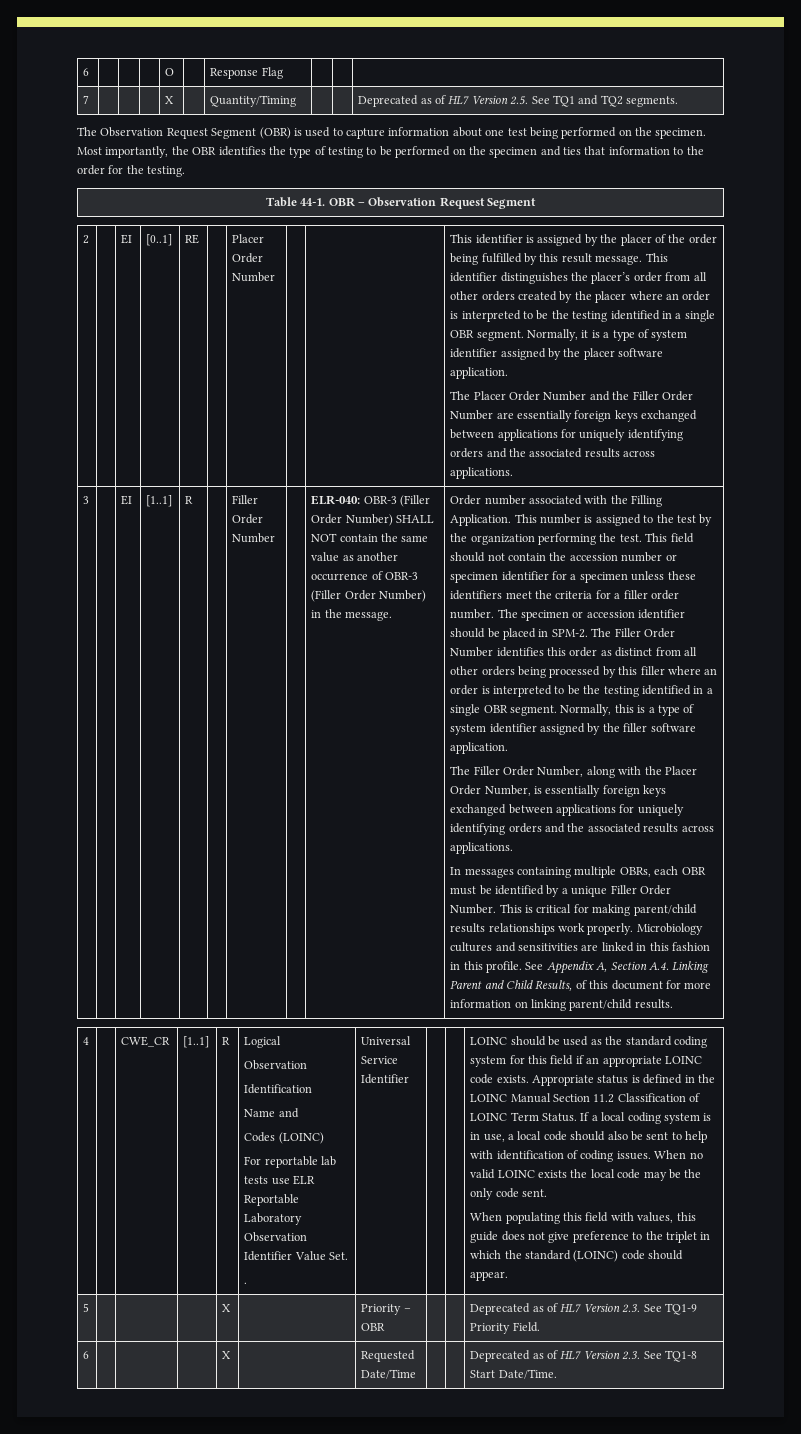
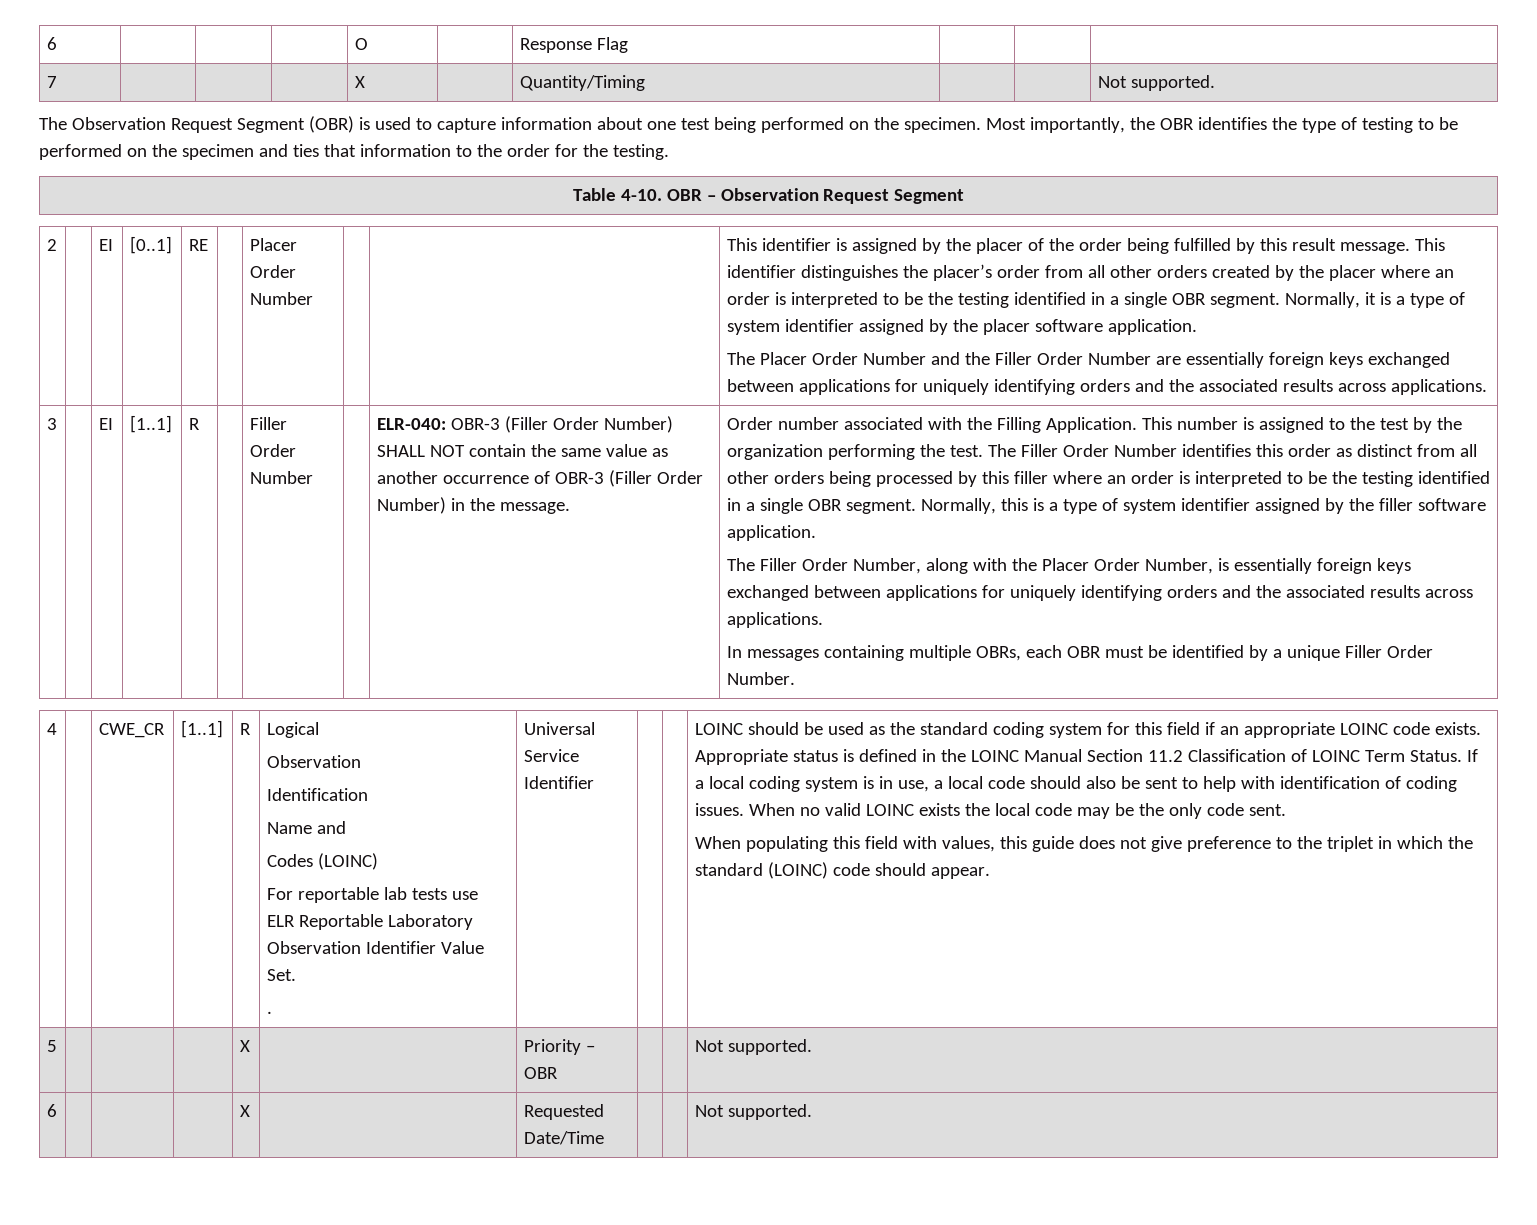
[358,95,679,107] Deprecated as of HL7 Version 2.5. See TQ1 and TQ2 segments. -> [1097,75,1215,91] Not supported.
[300,198,326,206] 44-1. -> [620,189,662,201] 4-10.
[645,533,694,543] [450,552,677,562] [450,571,696,583] [450,590,679,600] [450,609,686,621] [450,628,588,640] This field should not contain the accession number or specimen identifier for a specimen unless these identifiers meet the criteria for a filler order number. The specimen or accession identifier should be placed in SPM-2. -> (983, 451) none
[499,904,697,916] [450,923,703,935] [450,942,710,952] [450,961,710,974] [450,980,712,991] [450,999,673,1011] This is critical for making parent/child results relationships work properly. Microbiology cultures and sensitivities are linked in this fashion in this profile. See Appendix A, Section A.4. Linking Parent and Child Results, of this document for more information on linking parent/child results. -> (795, 678) none
[470,1303,697,1315] [470,1322,540,1334] [83,1351,90,1359] [222,1351,232,1359] [361,1350,416,1362] [361,1369,417,1379] [470,1350,697,1362] [470,1369,557,1379] Deprecated as of HL7 Version 2.3. See TQ1-9 Priority Field. // 6 | | | | X | | Requested Date/Time | | | Deprecated as of HL7 Version 2.3. See TQ1-8 Start Date/Time. -> [694,1039,812,1055] [46,1104,57,1117] [239,1105,250,1117] [523,1104,604,1120] [523,1131,604,1145] [694,1104,812,1120] Not supported. // 6 | | | | X | | Requested Date/Time | | | Not supported.

